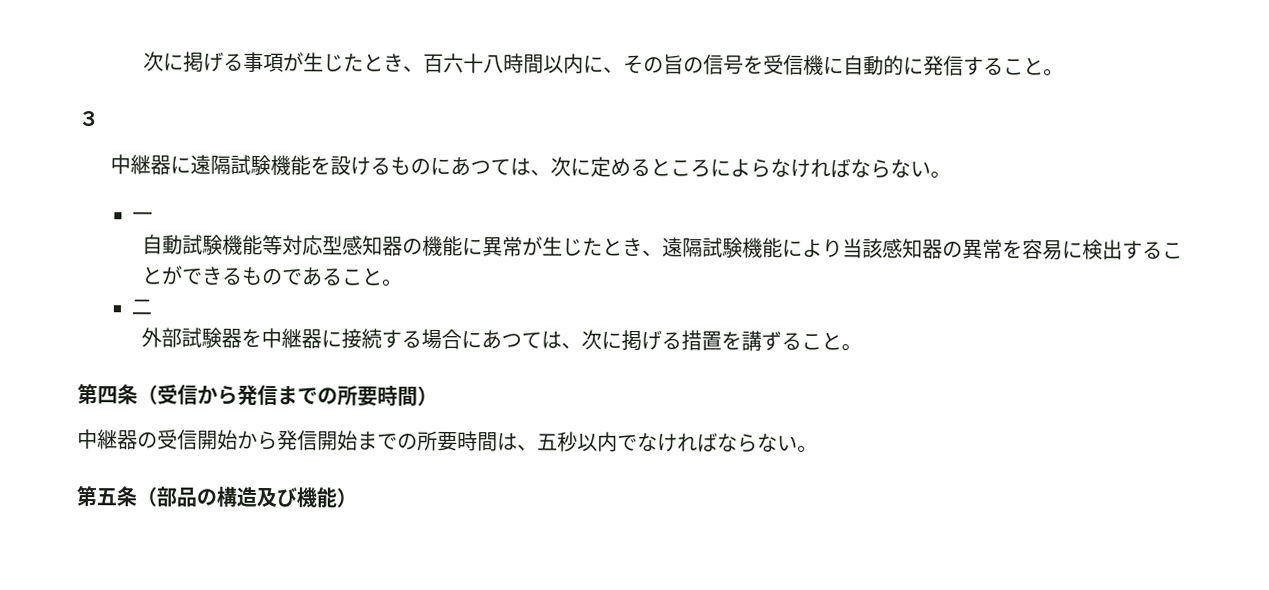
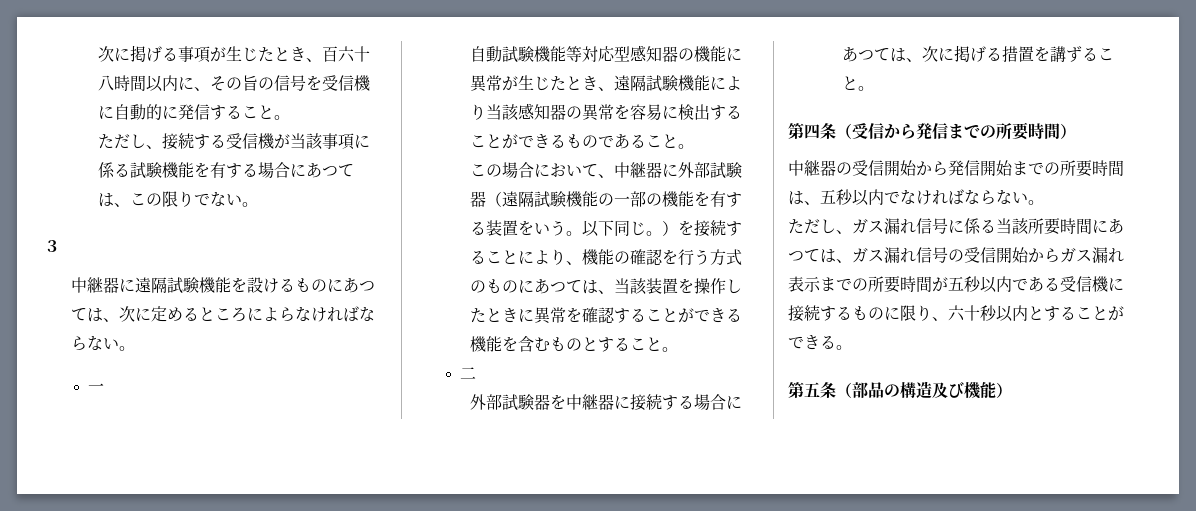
(1064, 72) none -> [97,133,370,150] [97,162,354,179] [97,191,258,207] // ただし、接続する受信機が当該事項に係る試験機能を有する場合にあつては、この限りでない。
(403, 282) none -> [469,162,742,179] [469,191,742,208] [469,220,742,237] [469,249,742,266] [469,278,742,295] [469,307,742,324] [469,336,678,352] // この場合において、中継器に外部試験器（遠隔試験機能の一部の機能を有する装置をいう。以下同じ。）を接続することにより、機能の確認を行う方式のものにあつては、当該装置を操作したときに異常を確認することができる機能を含むものとすること。
(818, 448) none -> [788,218,1124,235] [788,247,1124,263] [788,276,1124,293] [788,305,1124,322] [788,335,852,350] // ただし、ガス漏れ信号に係る当該所要時間にあつては、ガス漏れ信号の受信開始からガス漏れ表示までの所要時間が五秒以内である受信機に接続するものに限り、六十秒以内とすることができる。

